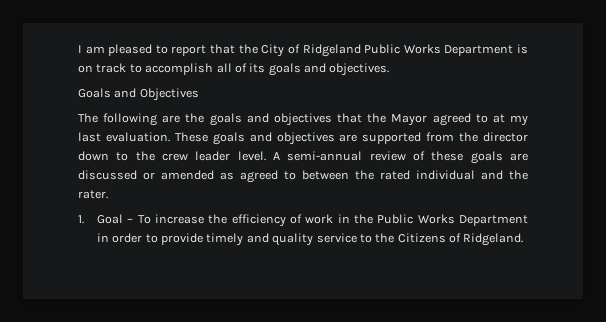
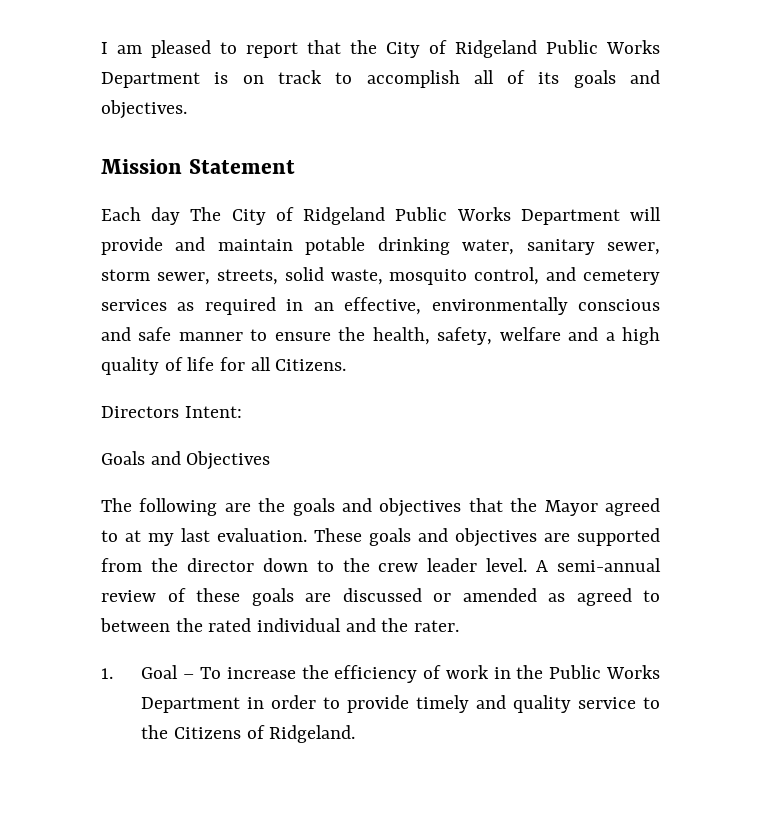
(390, 69) none -> [101,159,295,174] [101,207,661,225] [101,237,660,255] [101,267,660,285] [101,297,660,315] [101,327,660,345] [101,357,347,375] [101,406,242,418] // Mission Statement // Each day The City of Ridgeland Public Works Department will provide and maintain potable drinking water, sanitary sewer, storm sewer, streets, solid waste, mosquito control, and cemetery services as required in an effective, environmentally conscious and safe manner to ensure the health, safety, welfare and a high quality of life for all Citizens. // Directors Intent:

